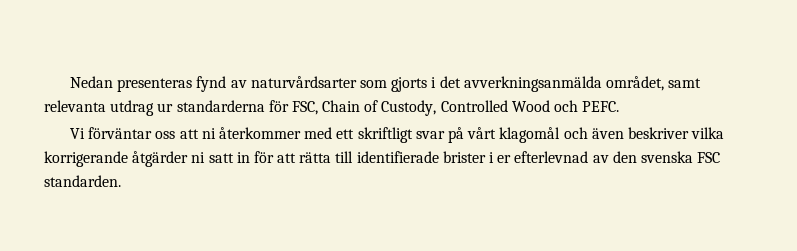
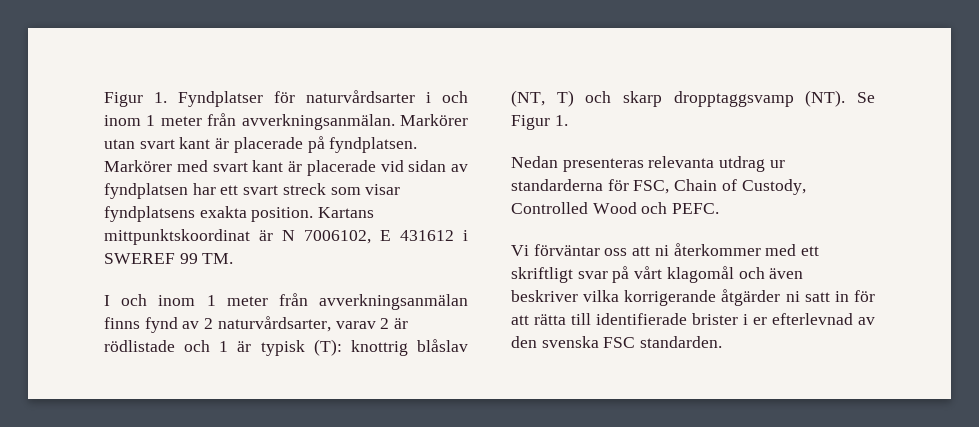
[70,76,702,92] Nedan presenteras fynd av naturvårdsarter som gjorts i det avverkningsanmälda området, samt -> [104,90,468,107] [104,113,468,130] [104,136,418,153] [104,160,468,176] [104,183,401,199] [104,206,375,222] [104,229,468,245] [104,253,234,264] [104,293,468,310] [104,316,409,333] [104,339,468,356] [511,90,875,107] [511,115,568,130] [511,156,644,172] Figur 1. Fyndplatser för naturvårdsarter i och inom 1 meter från avverkningsanmälan. Markörer utan svart kant är placerade på fyndplatsen. Markörer med svart kant är placerade vid sidan av fyndplatsen har ett svart streck som visar fyndplatsens exakta position. Kartans mittpunktskoordinat är N 7006102, E 431612 i SWEREF 99 TM. // I och inom 1 meter från avverkningsanmälan finns fynd av 2 naturvårdsarter, varav 2 är rödlistade och 1 är typisk (T): knottrig blåslav (NT, T) och skarp dropptaggsvamp (NT). Se Figur 1. // Nedan presenteras

